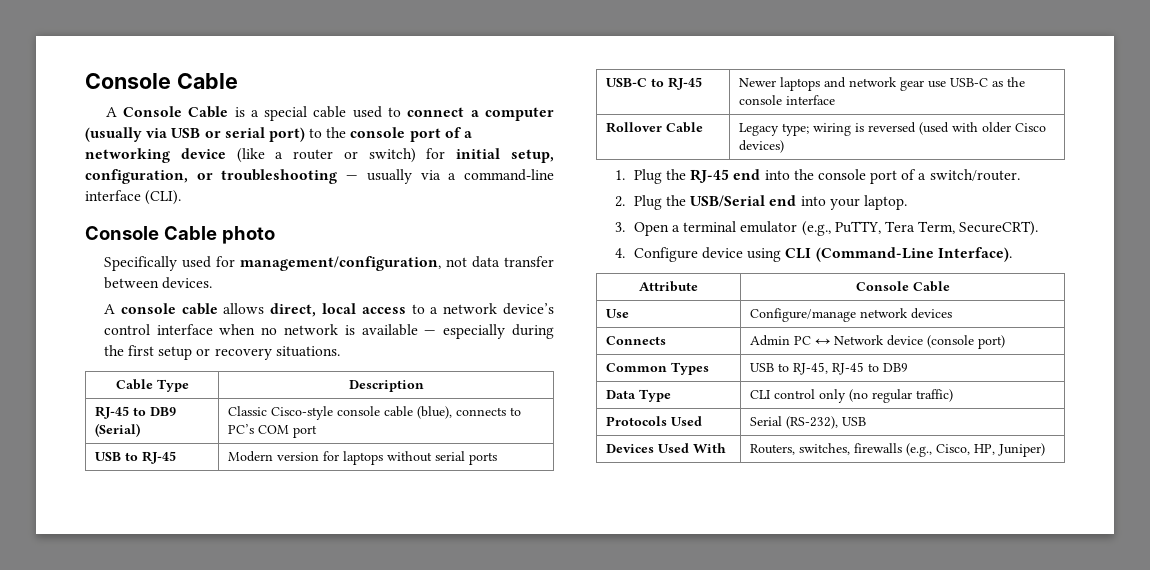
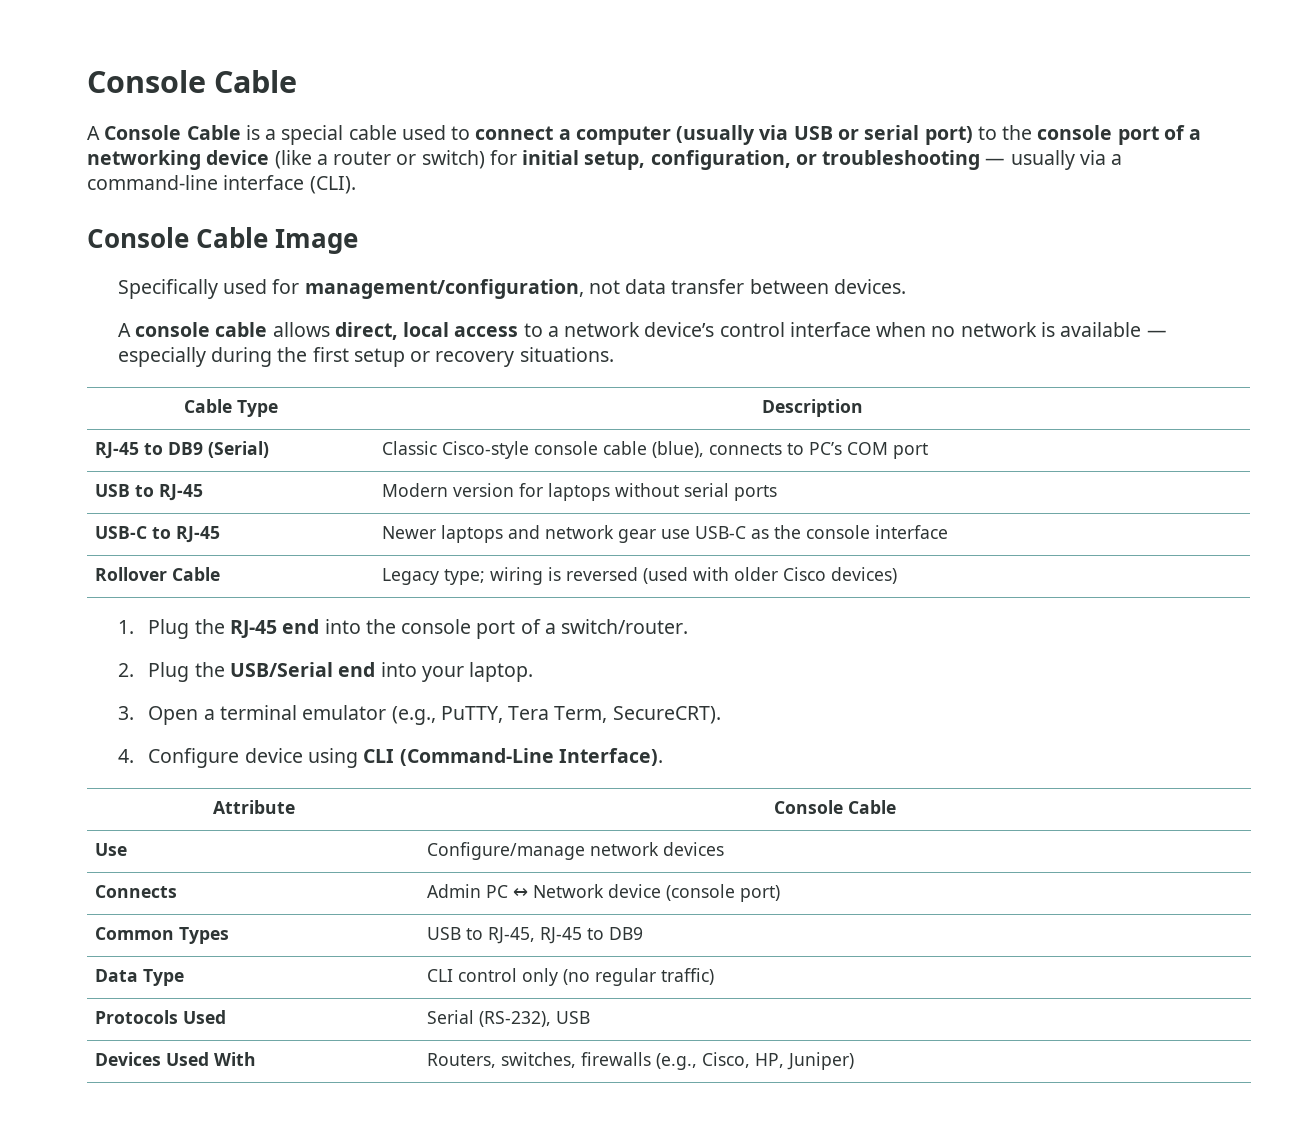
[221,226,275,244] photo -> [275,229,359,254] Image

